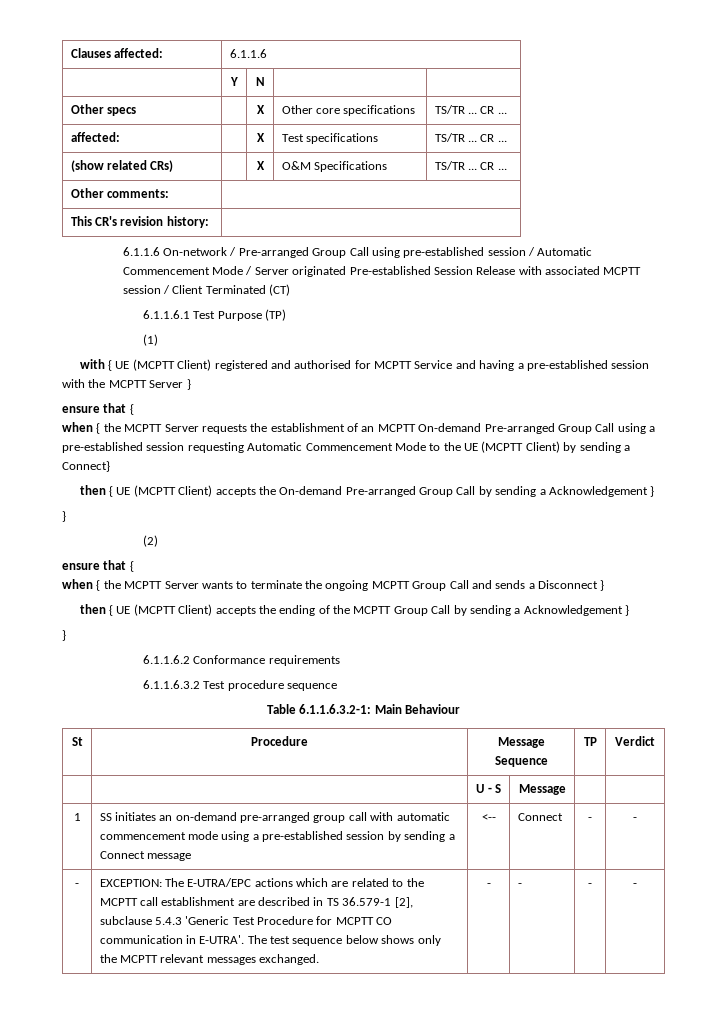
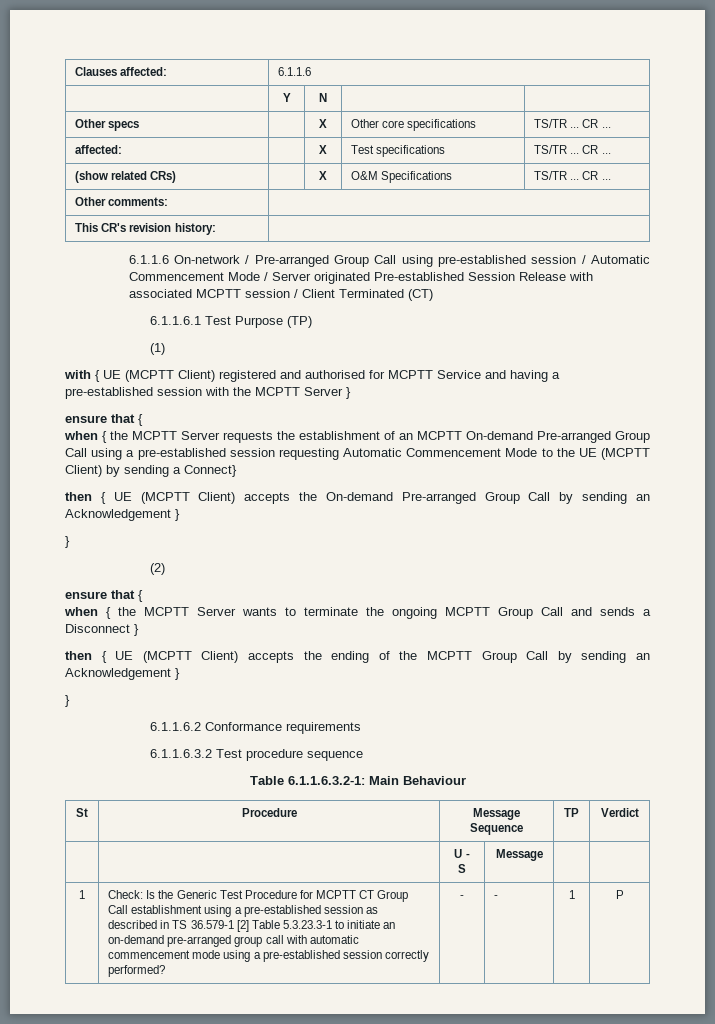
[539,489,546,495] a -> [636,494,650,501] an
[514,608,521,614] a -> [636,653,651,660] an
[99,812,156,821] SS initiates -> [108,890,409,902] [108,905,378,917] [108,920,381,932] Check: Is the Generic Test Procedure for MCPTT CT Group Call establishment using a pre-established session as described in TS 36.579-1 [2] Table 5.3.23.3-1 to initiate
[387,831,455,842] [99,851,191,861] [481,814,496,821] [517,813,563,821] [588,817,592,821] [633,817,637,821] [75,883,79,887] [99,878,424,887] [99,897,413,908] [99,916,393,925] [99,935,441,946] [99,954,320,965] [486,883,491,887] [517,883,522,887] [588,883,592,887] [633,883,637,887] by sending a Connect message | <-- | Connect | - | - // - | EXCEPTION: The E-UTRA/EPC actions which are related to the MCPTT call establishment are described in TS 36.579-1 [2], subclause 5.4.3 'Generic Test Procedure for MCPTT CO communication in E-UTRA'. The test sequence below shows only the MCPTT relevant messages exchanged. | - | - | - | - -> [384,950,429,962] [108,965,166,977] [460,895,464,899] [494,895,499,899] [568,890,575,899] [615,890,624,899] correctly performed? | - | - | 1 | P

